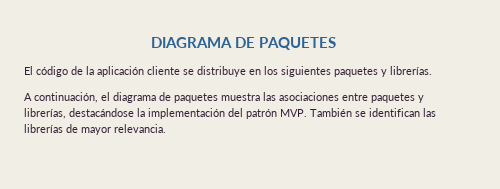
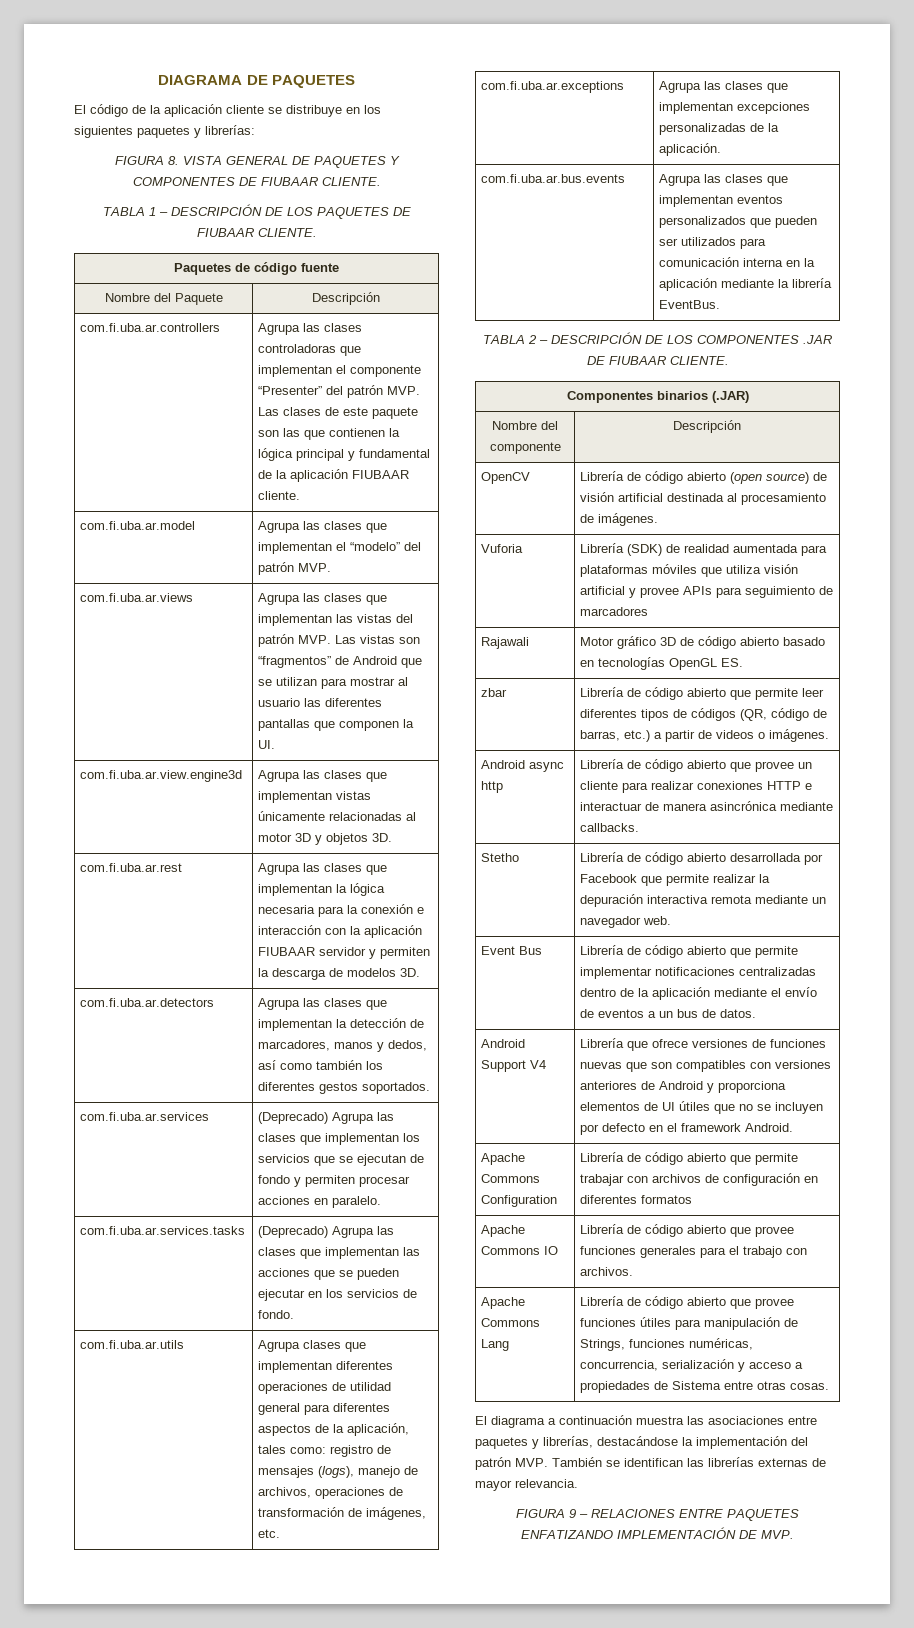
[390,66,432,75] [24,92,218,103] librerías. // A continuación, el diagrama de paquetes -> [205,125,255,135] [114,156,400,168] [132,177,381,186] [102,204,411,219] [196,228,317,237] [174,262,339,275] [104,293,223,305] [311,292,380,305] [80,323,221,332] [258,323,363,335] [258,344,362,356] [258,365,422,377] [258,385,421,398] [258,407,419,419] [258,428,401,440] [258,448,431,461] [258,469,410,482] [258,491,301,500] [80,521,196,530] [258,521,388,533] [258,542,422,554] [258,562,332,575] [80,593,194,602] [258,593,388,605] [258,614,414,626] [258,634,421,647] [258,656,423,668] [258,677,409,689] [258,698,383,707] [258,719,415,731] [258,740,276,749] [80,770,243,782] [258,770,388,782] [258,791,372,803] [258,811,417,821] [258,833,393,845] [80,863,183,872] [258,863,388,875] [258,883,386,896] [258,904,425,917] [258,925,423,938] [258,947,431,959] [258,968,421,980] [80,998,215,1007] [258,998,388,1010] [258,1018,425,1031] [258,1040,428,1052] [258,1060,384,1070] [258,1082,431,1094] [80,1112,210,1121] [258,1112,395,1124] [258,1133,421,1145] [258,1154,425,1166] [258,1175,411,1187] [258,1196,382,1208] [80,1226,246,1235] [258,1226,395,1238] [258,1247,421,1259] [258,1268,400,1280] [258,1289,418,1301] [258,1310,295,1319] [80,1340,185,1349] [258,1340,367,1352] [258,1361,394,1373] [258,1382,392,1394] [258,1403,391,1415] [258,1423,410,1436] [258,1445,392,1457] [258,1466,419,1478] [258,1487,404,1499] [258,1507,427,1520] [258,1529,281,1538] [481,81,625,93] [659,81,789,93] [659,102,811,114] [659,123,780,135] [659,143,722,156] [481,174,626,183] [659,174,789,186] [659,195,784,207] [659,216,818,228] [659,237,767,249] [659,257,816,267] [659,278,833,291] [659,300,721,309] [483,332,832,344] [586,356,729,365] [566,391,749,403] [492,421,558,430] [489,442,561,454] [673,420,741,433] [481,472,531,484] [580,471,828,484] [580,492,827,505] [580,513,659,526] [481,544,524,553] [580,543,828,556] [580,564,799,577] [580,586,834,598] [580,607,649,616] [481,637,530,649] [580,636,826,649] [580,657,744,670] [481,688,508,697] [580,687,825,700] [580,708,828,721] [580,729,830,742] [481,760,565,772] [481,781,504,793] [580,759,813,772] [580,781,813,793] [580,801,834,811] [580,823,640,832] [481,853,520,862] [580,852,824,865] [580,874,771,886] [580,894,827,907] [580,916,672,928] [481,946,543,955] [580,945,799,958] [580,967,817,979] [580,987,818,1000] [580,1009,757,1018] [481,1039,526,1048] [481,1060,547,1072] [580,1038,827,1051] [580,1060,832,1072] [580,1081,787,1093] [580,1101,824,1114] [580,1123,794,1135] [481,1153,526,1165] [481,1174,541,1183] [481,1195,558,1207] [580,1152,799,1165] [580,1173,819,1186] [580,1195,693,1204] [481,1225,526,1237] [481,1246,559,1255] [580,1224,795,1237] [580,1246,808,1258] [580,1267,634,1276] [481,1297,526,1309] [481,1318,541,1327] [481,1339,510,1351] [580,1296,795,1309] [580,1317,799,1330] [580,1338,754,1351] [580,1359,804,1372] [580,1381,830,1393] [475,1415,632,1428] librerías: // FIGURA 8. VISTA GENERAL DE PAQUETES Y COMPONENTES DE FIUBAAR CLIENTE. // TABLA 1 – DESCRIPCIÓN DE LOS PAQUETES DE FIUBAAR CLIENTE. // Paquetes de código fuente // Nombre del Paquete | Descripción // com.fi.uba.ar.controllers | Agrupa las clases controladoras que implementan el componente “Presenter” del patrón MVP. Las clases de este paquete son las que contienen la lógica principal y fundamental de la aplicación FIUBAAR cliente. // com.fi.uba.ar.model | Agrupa las clases que implementan el “modelo” del patrón MVP. // com.fi.uba.ar.views | Agrupa las clases que implementan las vistas del patrón MVP. Las vistas son “fragmentos” de Android que se utilizan para mostrar al usuario las diferentes pantallas que componen la UI. // com.fi.uba.ar.view.engine3d | Agrupa las clases que implementan vistas únicamente relacionadas al motor 3D y objetos 3D. // com.fi.uba.ar.rest | Agrupa las clases que implementan la lógica necesaria para la conexión e interacción con la aplicación FIUBAAR servidor y permiten la descarga de modelos 3D. // com.fi.uba.ar.detectors | Agrupa las clases que implementan la detección de marcadores, manos y dedos, así como también los diferentes gestos soportados. // com.fi.uba.ar.services | (Deprecado) Agrupa las clases que implementan los servicios que se ejecutan de fondo y permiten procesar acciones en paralelo. // com.fi.uba.ar.services.tasks | (Deprecado) Agrupa las clases que implementan las acciones que se pueden ejecutar en los servicios de fondo. // com.fi.uba.ar.utils | Agrupa clases que implementan diferentes operaciones de utilidad general para diferentes aspectos de la aplicación, tales como: registro de mensajes (logs), manejo de archivos, operaciones de transformación de imágenes, etc. // com.fi.uba.ar.exceptions | Agrupa las clases que implementan excepciones personalizadas de la aplicación. // com.fi.uba.ar.bus.events | Agrupa las clases que implementan eventos personalizados que pueden ser utilizados para comunicación interna en la aplicación mediante la librería EventBus. // TABLA 2 – DESCRIPCIÓN DE LOS COMPONENTES .JAR DE FIUBAAR CLIENTE. // Componentes binarios (.JAR) // Nombre del componente | Descripción // OpenCV | Librería de código abierto (open source) de visión artificial destinada al procesamiento de imágenes. // Vuforia | Librería (SDK) de realidad aumentada para plataformas móviles que utiliza visión artificial y provee APIs para seguimiento de marcadores // Rajawali | Motor gráfico 3D de código abierto basado en tecnologías OpenGL ES. // zbar | Librería de código abierto que permite leer diferentes tipos de códigos (QR, código de barras, etc.) a partir de videos o imágenes. // Android async http | Librería de código abierto que provee un cliente para realizar conexiones HTTP e interactuar de manera asincrónica mediante callbacks. // Stetho | Librería de código abierto desarrollada por Facebook que permite realizar la depuración interactiva remota mediante un navegador web. // Event Bus | Librería de código abierto que permite implementar notificaciones centralizadas dentro de la aplicación mediante el envío de eventos a un bus de datos. // Android Support V4 | Librería que ofrece versiones de funciones nuevas que son compatibles con versiones anteriores de Android y proporciona elementos de UI útiles que no se incluyen por defecto en el framework Android. // Apache Commons Configuration | Librería de código abierto que permite trabajar con archivos de configuración en diferentes formatos // Apache Commons IO | Librería de código abierto que provee funciones generales para el trabajo con archivos. // Apache Commons Lang | Librería de código abierto que provee funciones útiles para manipulación de Strings, funciones numéricas, concurrencia, serialización y acceso a propiedades de Sistema entre otras cosas. // El diagrama a continuación
(63, 128) none -> [758,1458,808,1467] externas
(166, 128) none -> [516,1509,799,1521] [521,1527,794,1539] // FIGURA 9 – RELACIONES ENTRE PAQUETES ENFATIZANDO IMPLEMENTACIÓN DE MVP.

